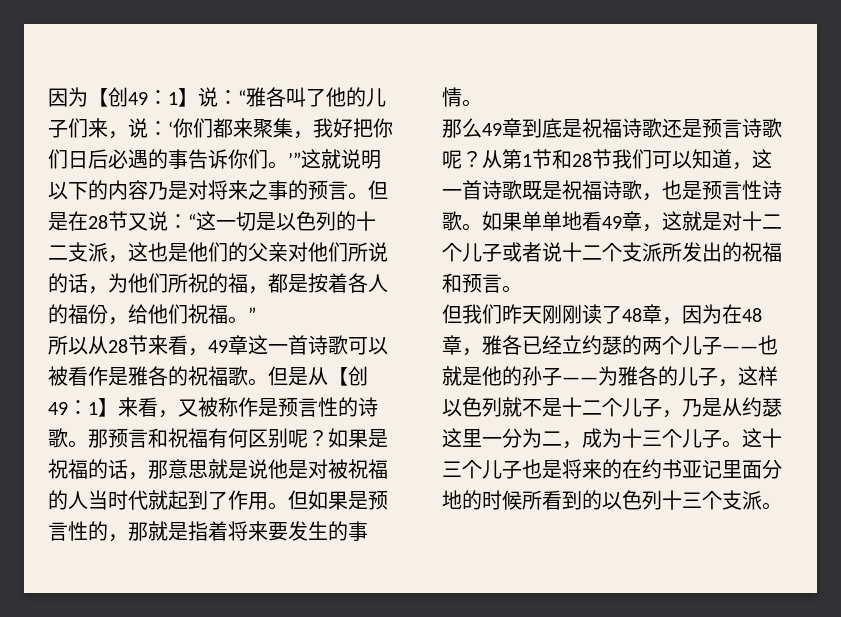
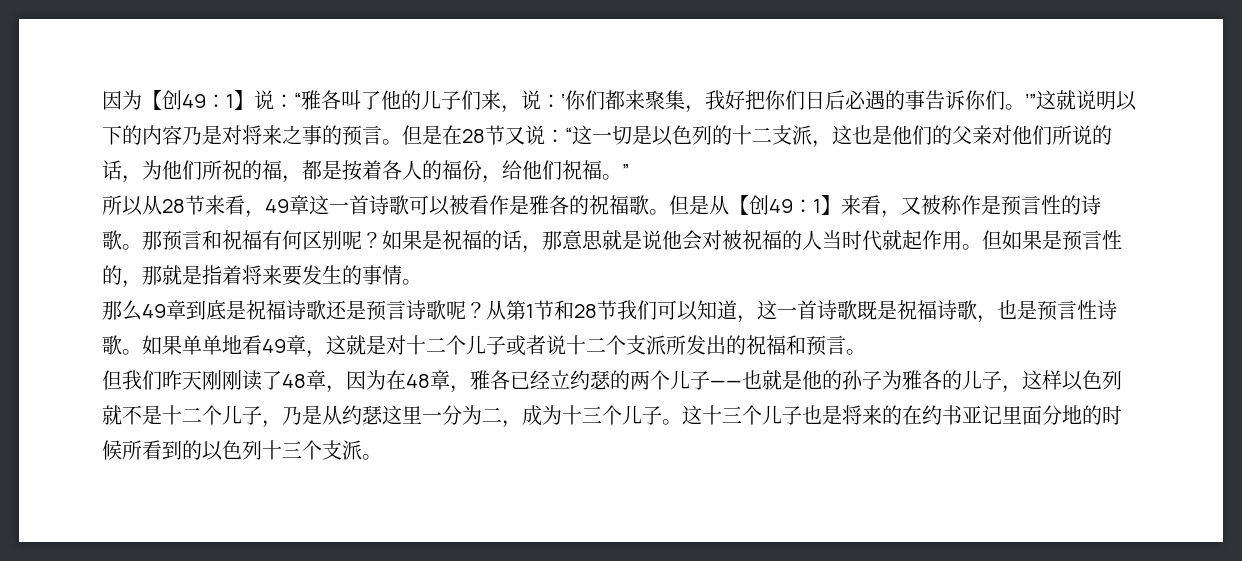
[288,460,308,479] 是 -> [682,230,702,251] 会
[188,491,228,510] 到了 -> (922, 240) none
[562,377,598,384] —— -> (882, 380) none

